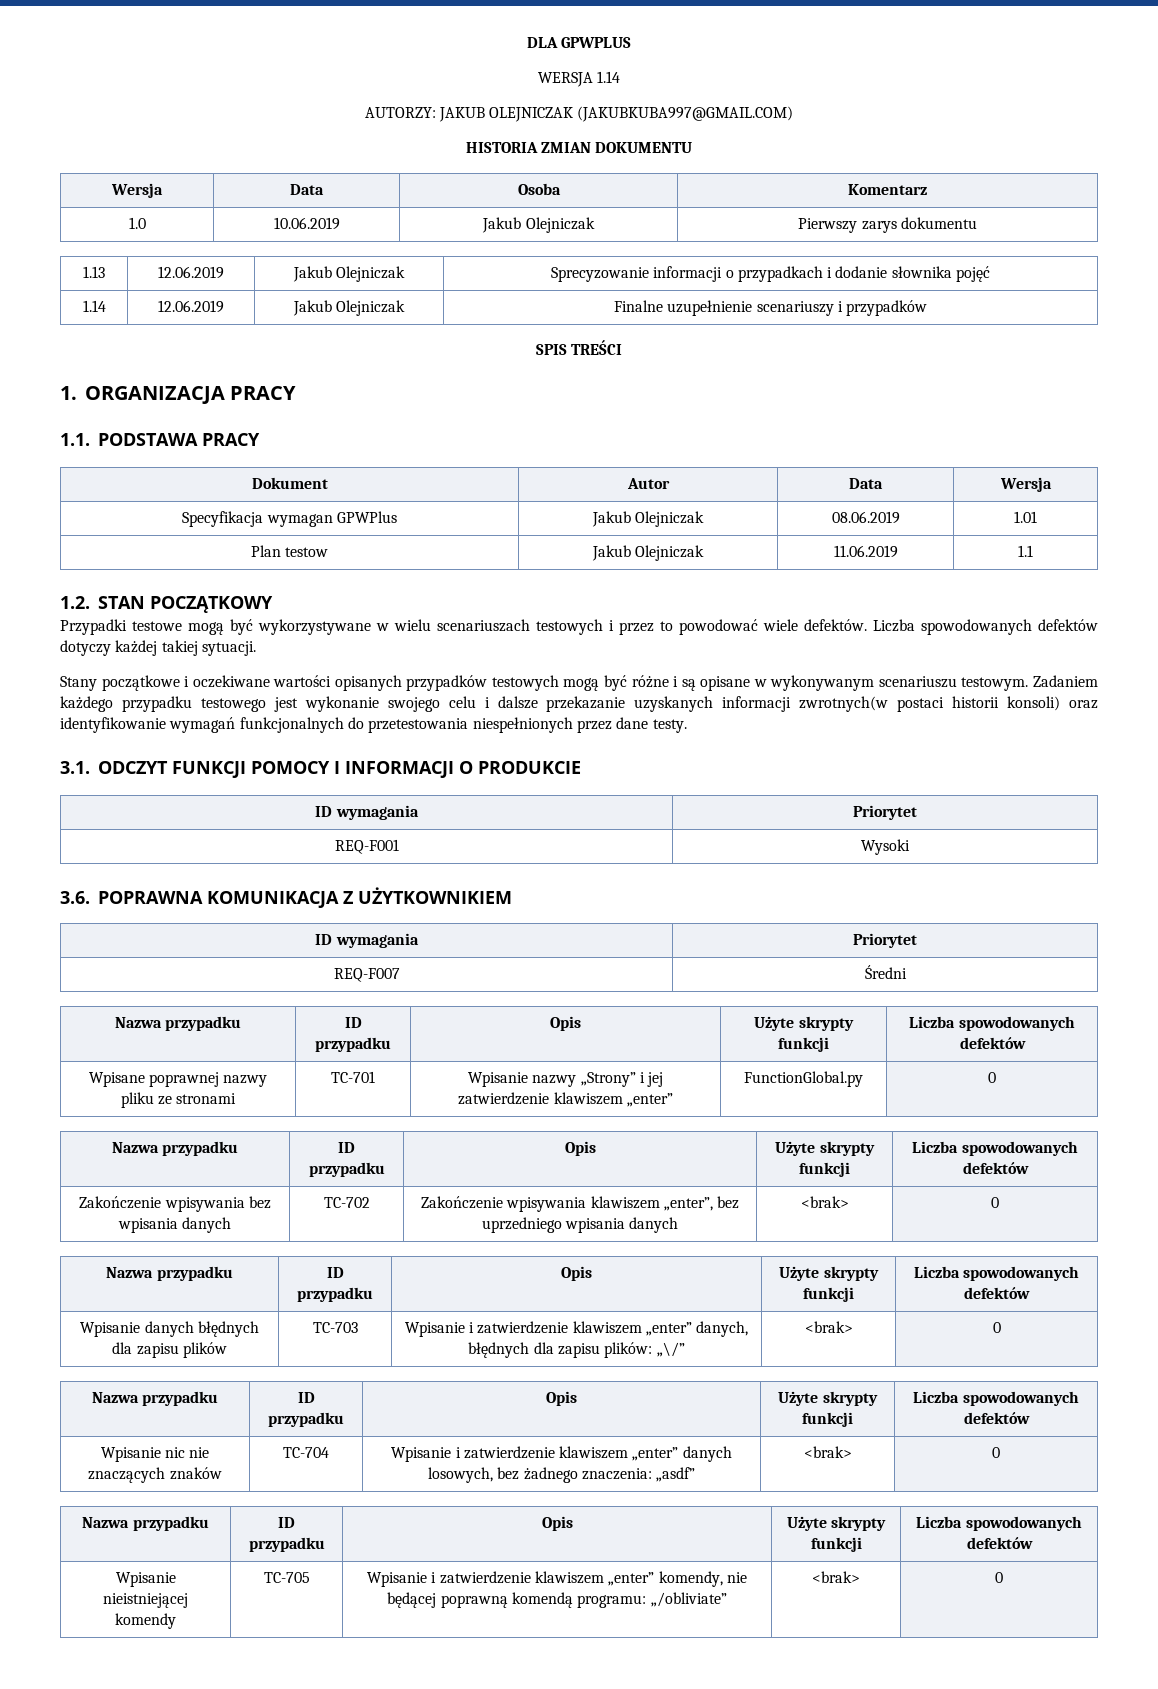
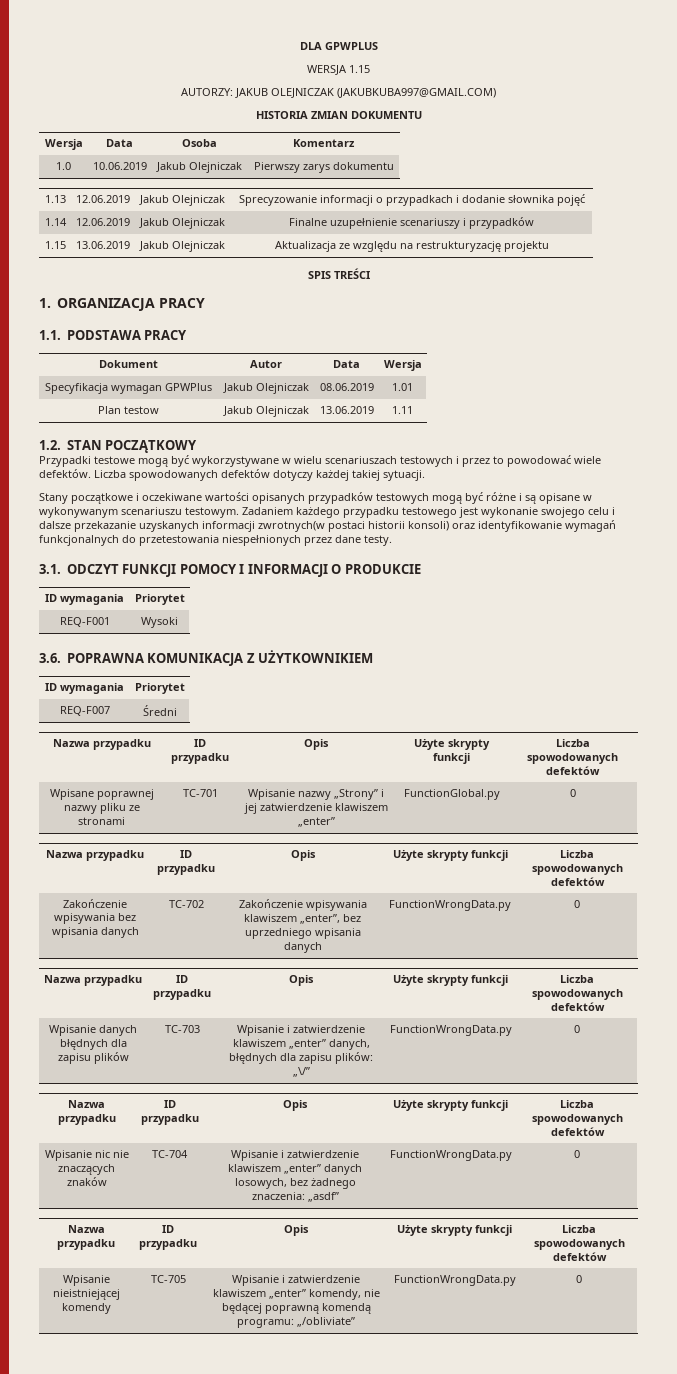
[597,71,621,83] 1.14 -> [349,65,370,73] 1.15
(928, 308) none -> [44,241,66,249] [75,241,130,249] [139,241,225,252] [274,241,549,252] // 1.15 | 13.06.2019 | Jakub Olejniczak | Aktualizacja ze względu na restrukturyzację projektu
[833,545,898,558] [1018,545,1033,557] 11.06.2019 | 1.1 -> [319,406,374,414] [392,406,413,414] 13.06.2019 | 1.11
[800,1196,849,1208] <brak> -> [389,900,511,911] FunctionWrongData.py
[804,1321,853,1333] <brak> -> [389,1025,512,1036] FunctionWrongData.py
[803,1446,852,1458] <brak> -> [389,1150,512,1161] FunctionWrongData.py
[812,1571,860,1583] <brak> -> [393,1275,516,1286] FunctionWrongData.py

